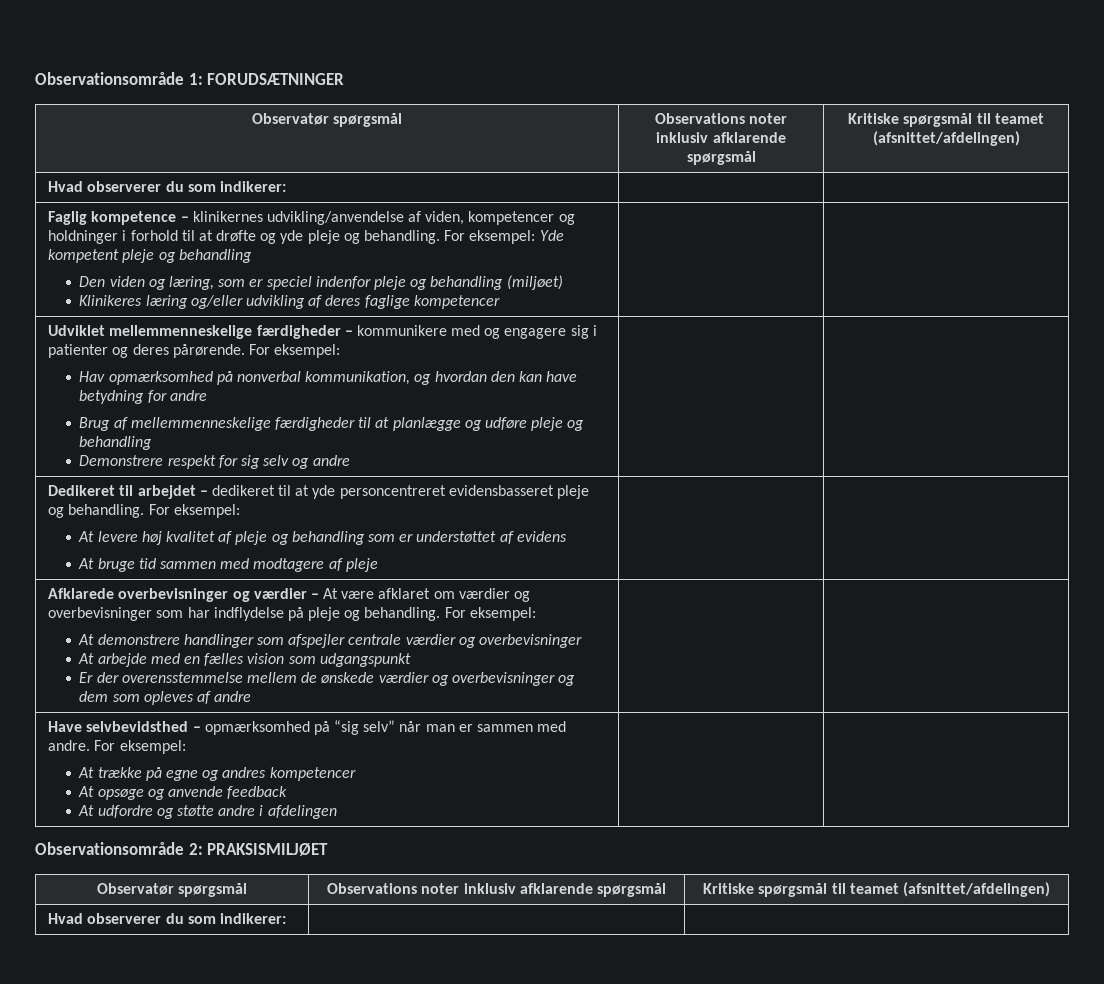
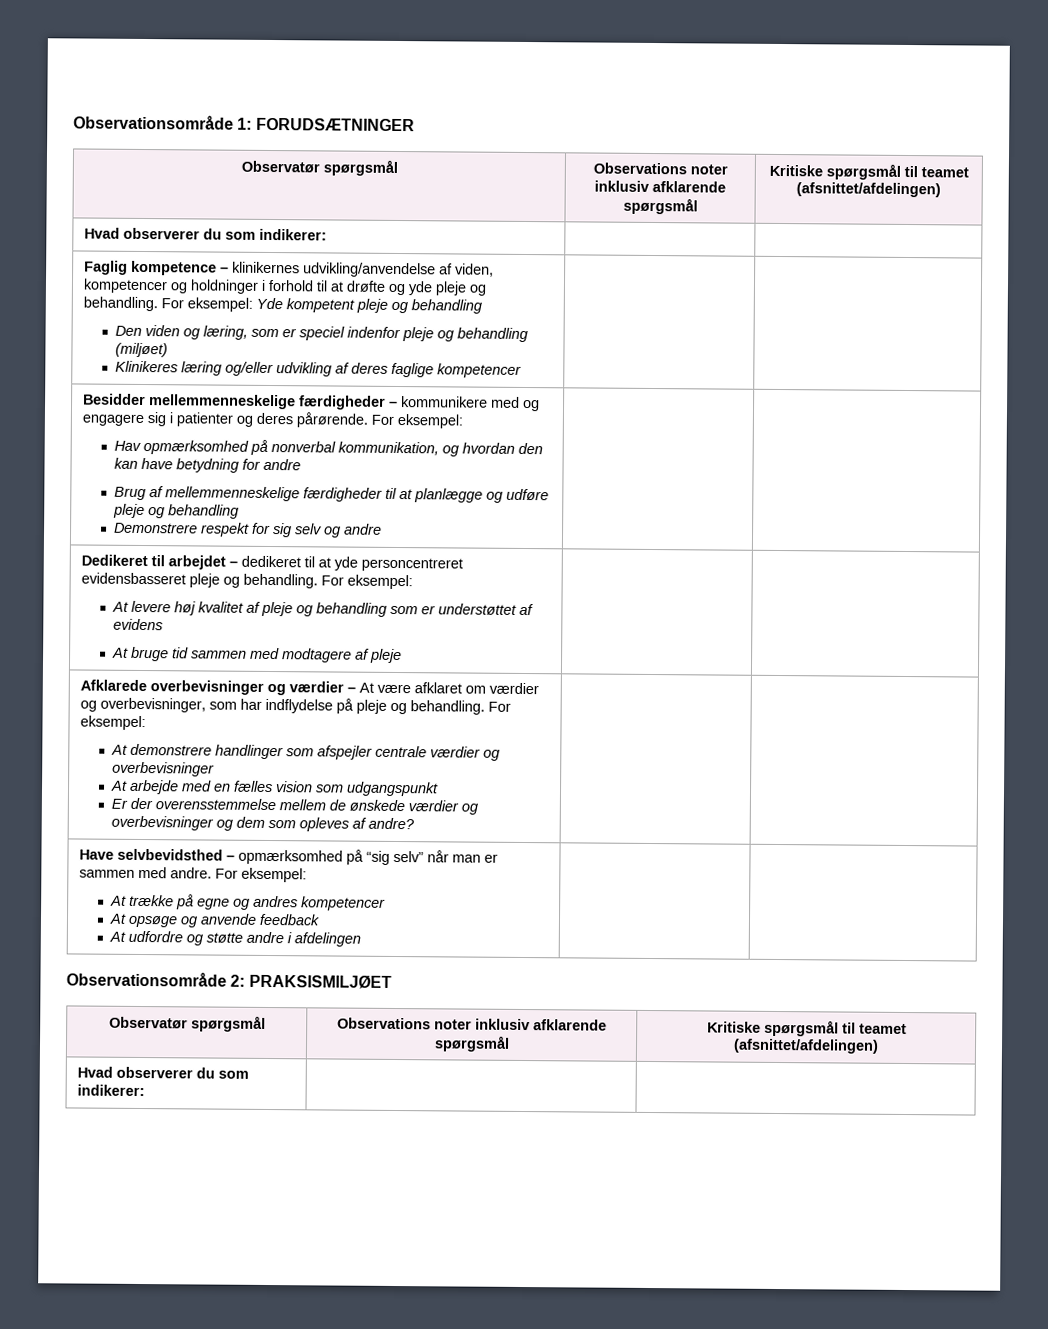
[48,325,106,336] Udviklet -> [82,393,146,406] Besidder
[48,607,153,621] overbevisninger -> [99,697,206,713] overbevisninger,
[214,691,252,702] andre -> [368,817,416,830] andre?

